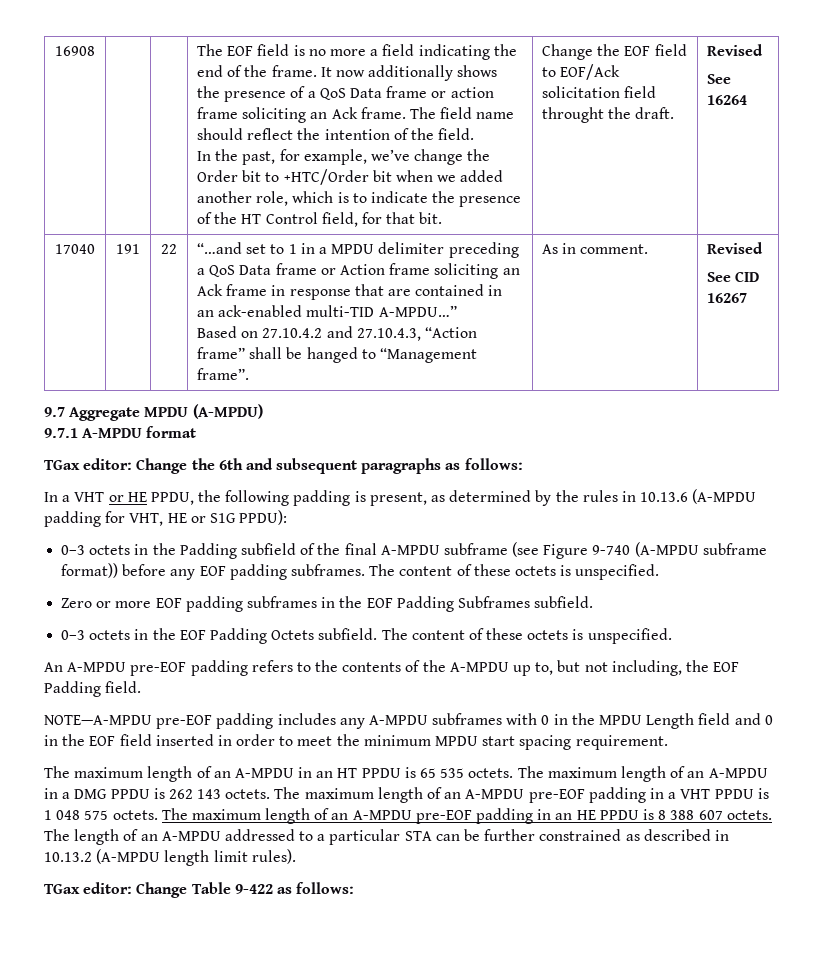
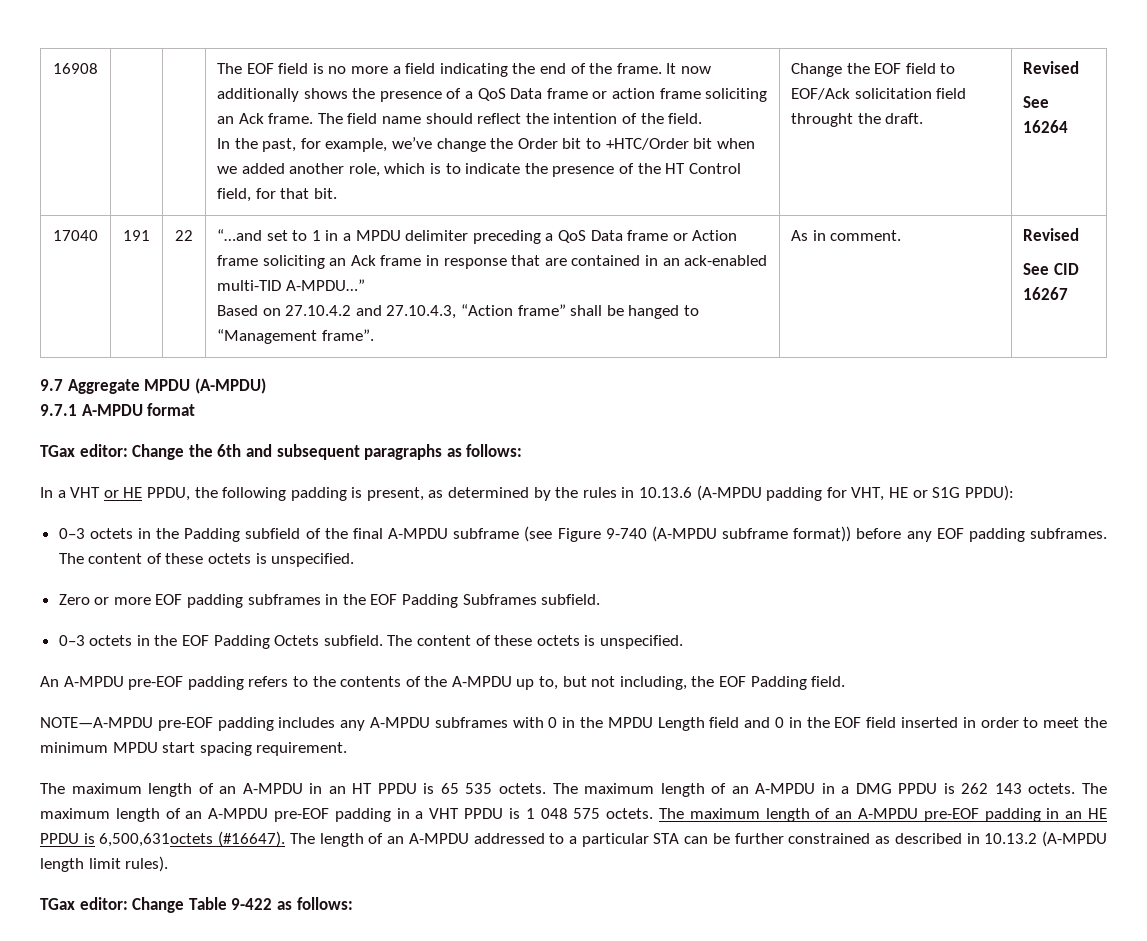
[658,810,772,820] 8 388 607 octets. -> [99,831,286,847] 6,500,631octets (#16647).

